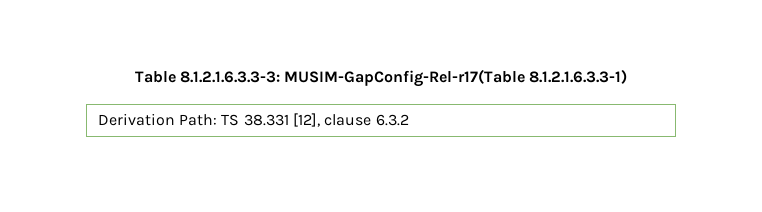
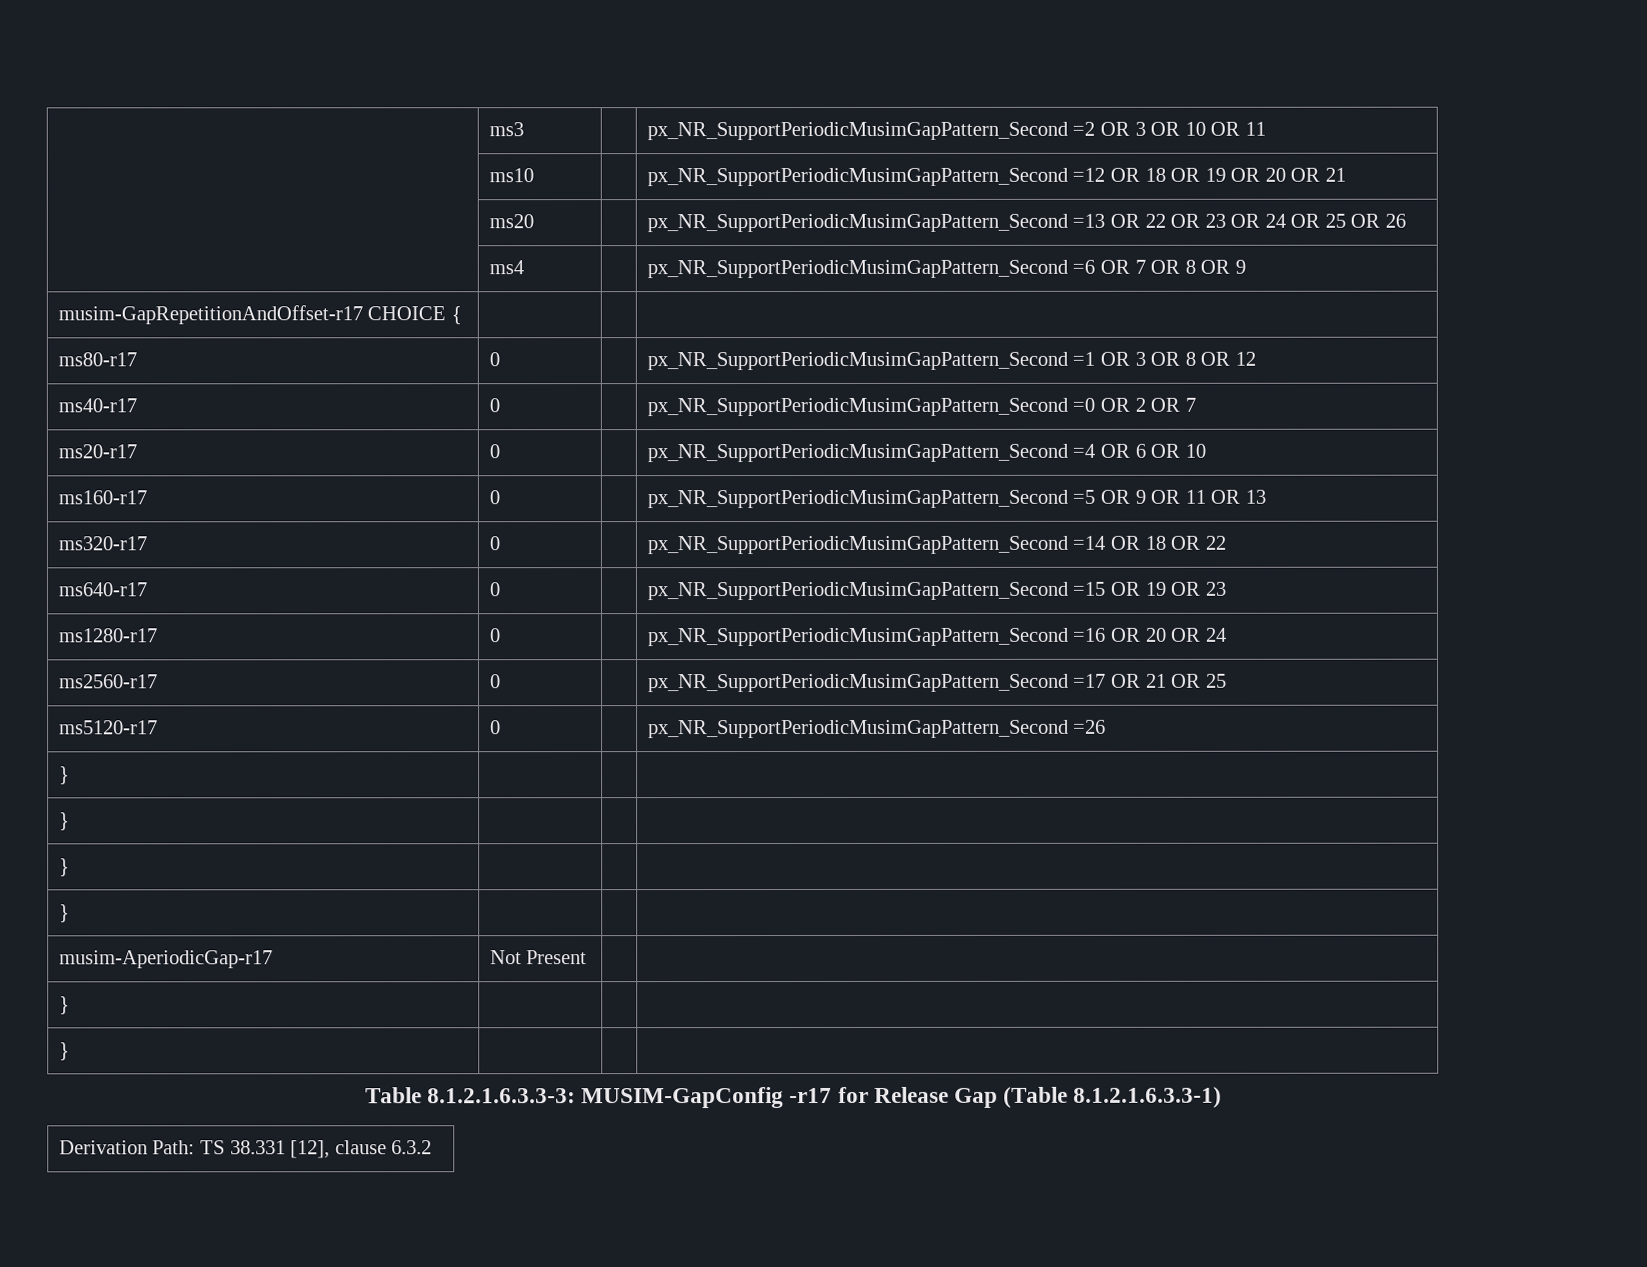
[134,69,526,87] Table 8.1.2.1.6.3.3-3: MUSIM-GapConfig-Rel-r17(Table -> [488,122,524,137] [646,121,1266,141] [488,168,534,183] [646,167,1346,187] [488,214,534,229] [646,213,1406,233] [488,260,524,275] [646,259,1246,279] [57,305,463,325] [57,352,137,367] [488,352,500,367] [646,351,1256,371] [57,398,137,413] [488,398,500,413] [646,397,1196,417] [57,444,137,459] [488,444,500,459] [646,443,1206,463] [57,490,147,505] [488,490,500,505] [646,489,1266,509] [57,536,147,551] [488,536,500,551] [646,535,1226,555] [57,582,147,597] [488,582,500,597] [646,581,1226,601] [57,628,158,643] [488,628,501,643] [646,627,1227,647] [58,674,158,689] [489,674,501,689] [647,673,1227,693] [58,720,158,735] [489,720,501,735] [647,719,1107,739] [58,766,70,785] [58,812,70,831] [58,858,70,877] [58,904,70,923] [58,950,273,969] [489,950,588,965] [58,996,70,1015] [58,1042,70,1061] [364,1086,1069,1109] | ms3 | | px_NR_SupportPeriodicMusimGapPattern_Second =2 OR 3 OR 10 OR 11 // | ms10 | | px_NR_SupportPeriodicMusimGapPattern_Second =12 OR 18 OR 19 OR 20 OR 21 // | ms20 | | px_NR_SupportPeriodicMusimGapPattern_Second =13 OR 22 OR 23 OR 24 OR 25 OR 26 // | ms4 | | px_NR_SupportPeriodicMusimGapPattern_Second =6 OR 7 OR 8 OR 9 // musim-GapRepetitionAndOffset-r17 CHOICE { | | | // ms80-r17 | 0 | | px_NR_SupportPeriodicMusimGapPattern_Second =1 OR 3 OR 8 OR 12 // ms40-r17 | 0 | | px_NR_SupportPeriodicMusimGapPattern_Second =0 OR 2 OR 7 // ms20-r17 | 0 | | px_NR_SupportPeriodicMusimGapPattern_Second =4 OR 6 OR 10 // ms160-r17 | 0 | | px_NR_SupportPeriodicMusimGapPattern_Second =5 OR 9 OR 11 OR 13 // ms320-r17 | 0 | | px_NR_SupportPeriodicMusimGapPattern_Second =14 OR 18 OR 22 // ms640-r17 | 0 | | px_NR_SupportPeriodicMusimGapPattern_Second =15 OR 19 OR 23 // ms1280-r17 | 0 | | px_NR_SupportPeriodicMusimGapPattern_Second =16 OR 20 OR 24 // ms2560-r17 | 0 | | px_NR_SupportPeriodicMusimGapPattern_Second =17 OR 21 OR 25 // ms5120-r17 | 0 | | px_NR_SupportPeriodicMusimGapPattern_Second =26 // } | | | // } | | | // } | | | // } | | | // musim-AperiodicGap-r17 | Not Present | | // } | | | // } | | | // Table 8.1.2.1.6.3.3-3: MUSIM-GapConfig -r17 for Release Gap (Table

